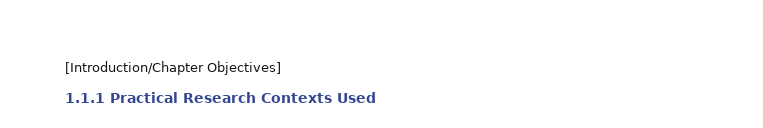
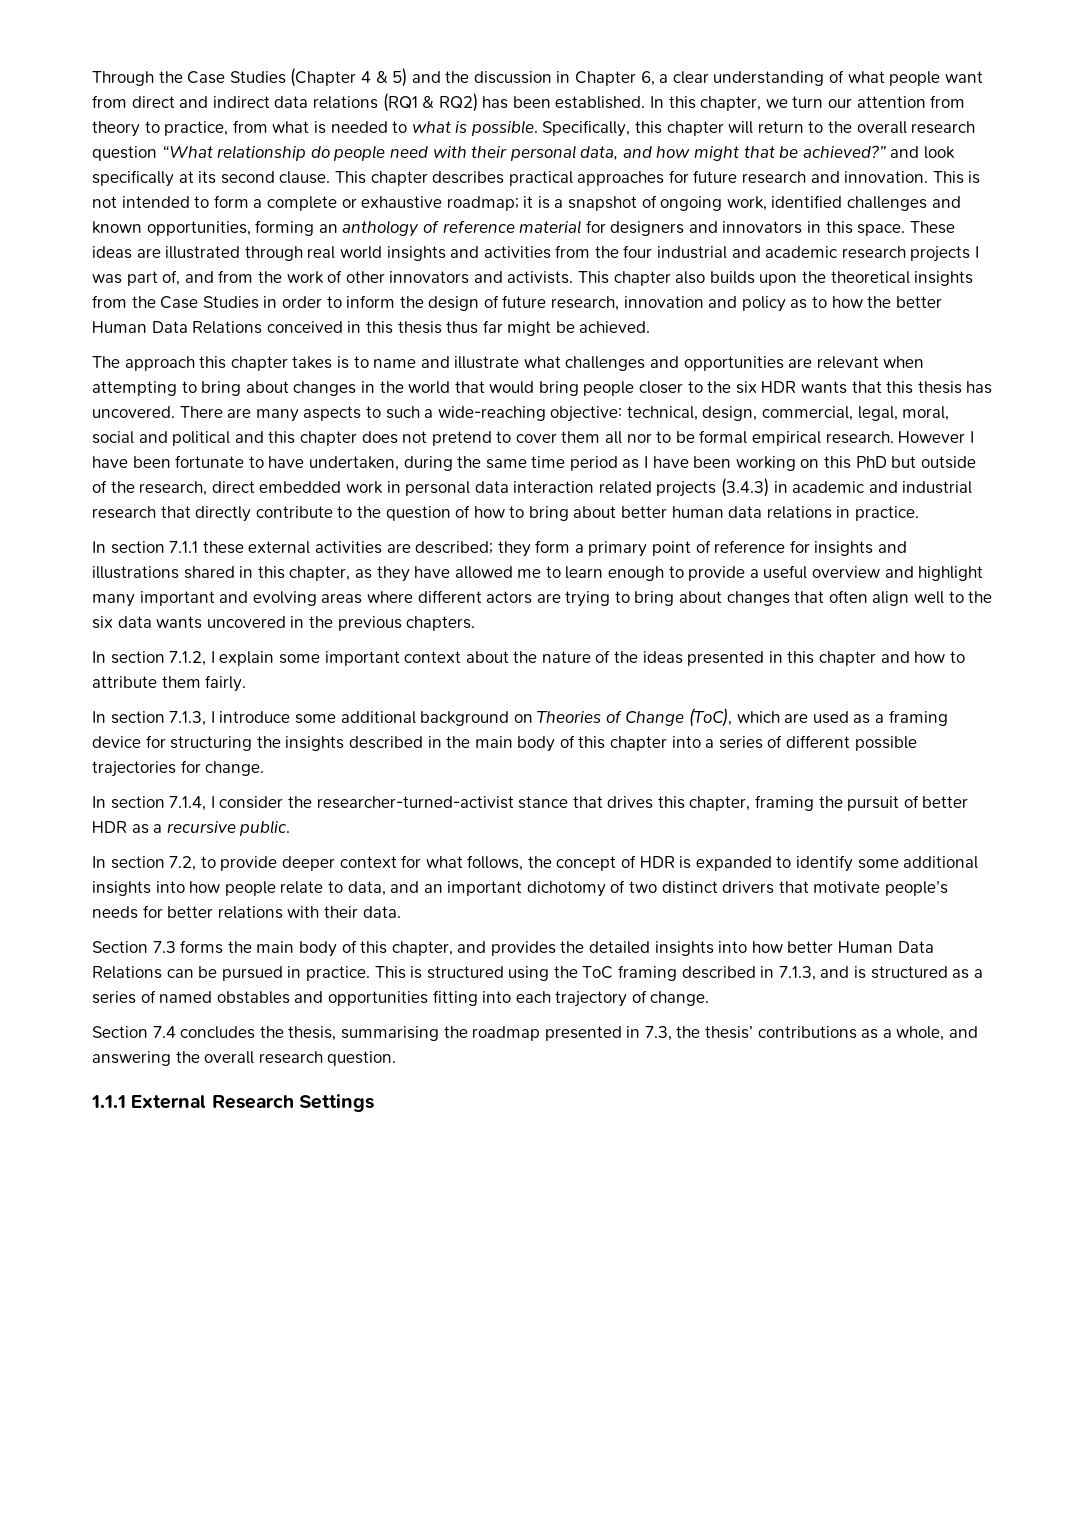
[65,61,281,75] [65,92,376,103] [Introduction/Chapter Objectives] // 1.1.1 Practical Research Contexts Used -> [92,68,983,87] [92,93,966,112] [92,120,976,137] [92,145,956,161] [92,170,981,187] [92,195,961,211] [92,220,955,237] [92,245,980,262] [92,270,974,286] [92,295,942,312] [92,320,651,336] [92,356,925,371] [92,381,993,396] [92,406,950,422] [92,430,974,446] [92,455,976,471] [92,478,973,497] [92,505,920,522] [92,540,908,557] [92,565,984,582] [92,590,993,607] [92,616,476,631] [92,650,965,666] [92,675,247,692] [92,708,948,727] [92,735,917,752] [92,760,265,777] [92,795,969,811] [92,820,291,836] [92,855,979,872] [92,880,949,897] [92,905,401,919] [92,940,934,957] [92,965,983,981] [92,990,710,1007] [92,1026,979,1041] [92,1051,397,1066] [91,1094,374,1112] Through the Case Studies (Chapter 4 & 5) and the discussion in Chapter 6, a clear understanding of what people want from direct and indirect data relations (RQ1 & RQ2) has been established. In this chapter, we turn our attention from theory to practice, from what is needed to what is possible. Specifically, this chapter will return to the overall research question “What relationship do people need with their personal data, and how might that be achieved?” and look specifically at its second clause. This chapter describes practical approaches for future research and innovation. This is not intended to form a complete or exhaustive roadmap; it is a snapshot of ongoing work, identified challenges and known opportunities, forming an anthology of reference material for designers and innovators in this space. These ideas are illustrated through real world insights and activities from the four industrial and academic research projects I was part of, and from the work of other innovators and activists. This chapter also builds upon the theoretical insights from the Case Studies in order to inform the design of future research, innovation and policy as to how the better Human Data Relations conceived in this thesis thus far might be achieved. // The approach this chapter takes is to name and illustrate what challenges and opportunities are relevant when attempting to bring about changes in the world that would bring people closer to the six HDR wants that this thesis has uncovered. There are many aspects to such a wide-reaching objective: technical, design, commercial, legal, moral, social and political and this chapter does not pretend to cover them all nor to be formal empirical research. However I have been fortunate to have undertaken, during the same time period as I have been working on this PhD but outside of the research, direct embedded work in personal data interaction related projects (3.4.3) in academic and industrial research that directly contribute to the question of how to bring about better human data relations in practice. // In section 7.1.1 these external activities are described; they form a primary point of reference for insights and illustrations shared in this chapter, as they have allowed me to learn enough to provide a useful overview and highlight many important and evolving areas where different actors are trying to bring about changes that often align well to the six data wants uncovered in the previous chapters. // In section 7.1.2, I explain some important context about the nature of the ideas presented in this chapter and how to attribute them fairly. // In section 7.1.3, I introduce some additional background on Theories of Change (ToC), which are used as a framing device for structuring the insights described in the main body of this chapter into a series of different possible trajectories for change. // In section 7.1.4, I consider the researcher-turned-activist stance that drives this chapter, framing the pursuit of better HDR as a recursive public. // In section 7.2, to provide deeper context for what follows, the concept of HDR is expanded to identify some additional insights into how people relate to data, and an important dichotomy of two distinct drivers that motivate people’s needs for better relations with their data. // Section 7.3 forms the main body of this chapter, and provides the detailed insights into how better Human Data Relations can be pursued in practice. This is structured using the ToC framing described in 7.1.3, and is structured as a series of named obstables and opportunities fitting into each trajectory of change. // Section 7.4 concludes the thesis, summarising the roadmap presented in 7.3, the thesis’ contributions as a whole, and answering the overall research question. // 1.1.1 External Research Settings

